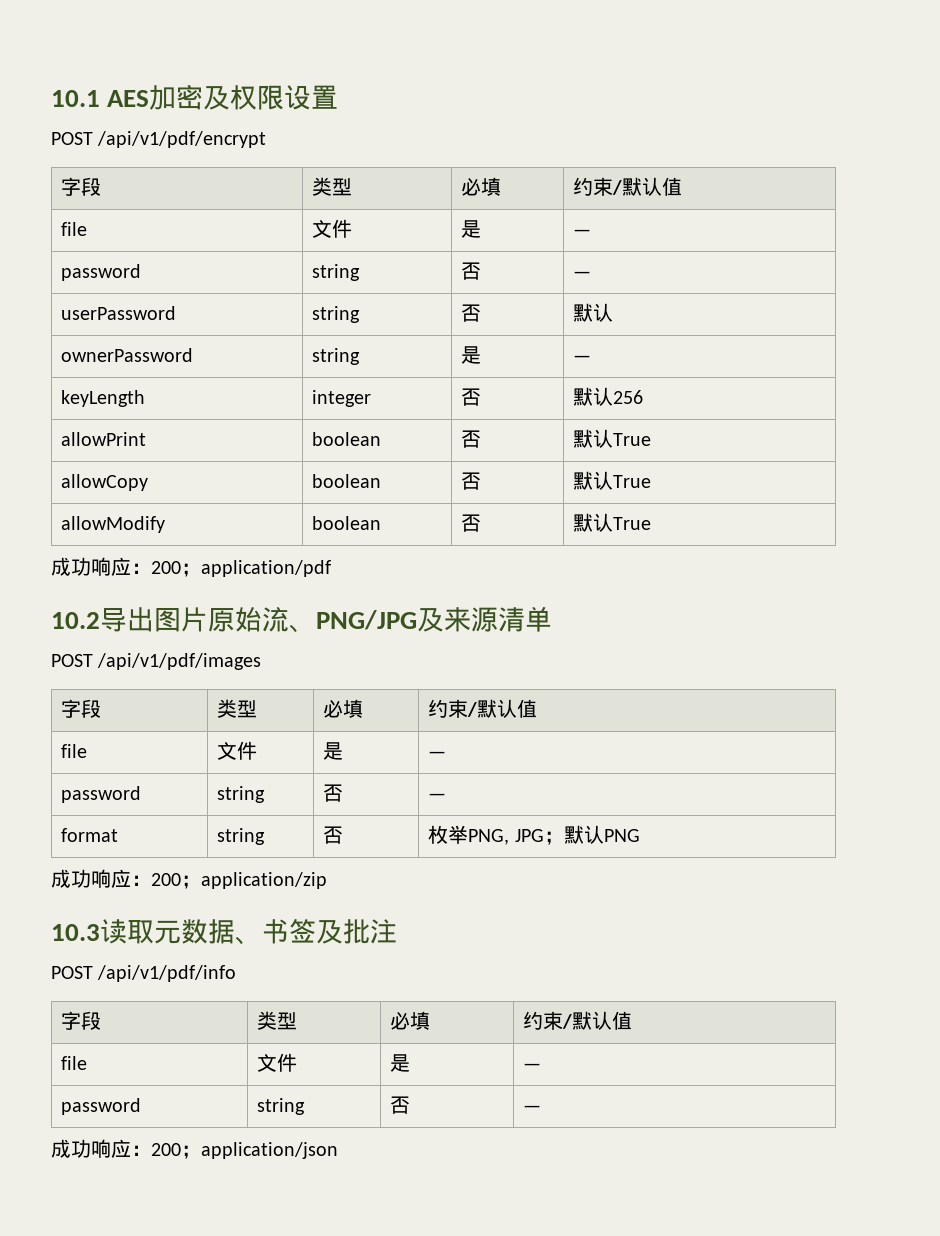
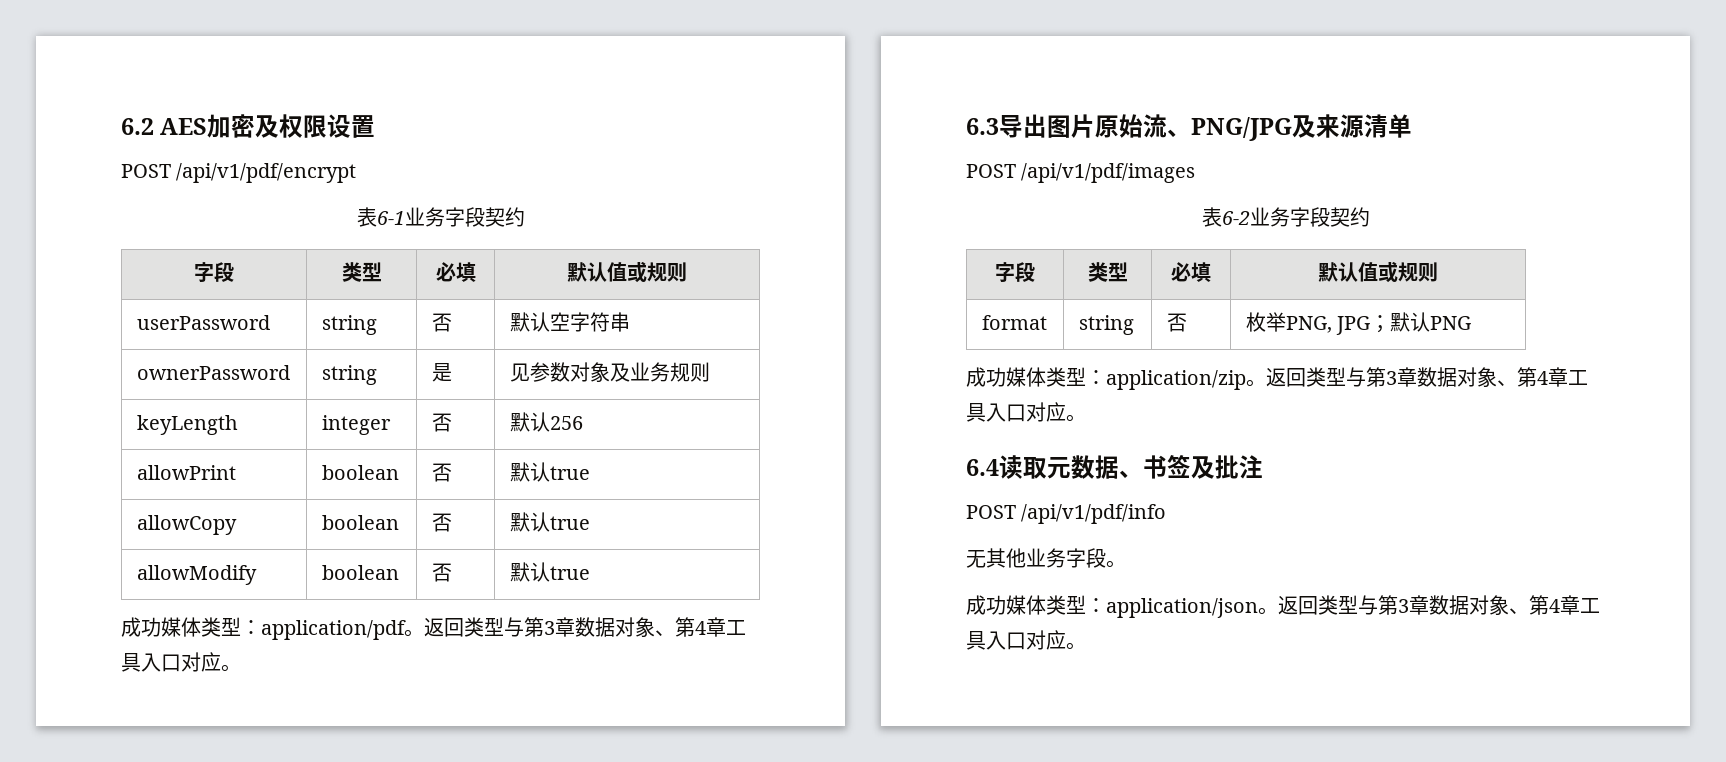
[51,90,100,107] 10.1 -> [121,118,154,135] 6.2
[61,177,102,196] [312,177,353,196] [461,177,502,196] [573,177,683,196] [61,222,88,236] [312,219,353,238] [461,220,482,238] [573,229,592,236] [61,264,142,281] [312,264,361,281] [461,262,482,280] [573,271,592,278] // 字段 | 类型 | 必填 | 约束/默认值 // file | 文件 | 是 | — // password | string | 否 | — -> [356,207,525,227] [194,262,234,282] [341,262,382,282] [435,262,476,282] [567,261,688,283] // 表6-1业务字段契约 // 字段 | 类型 | 必填 | 默认值或规则
(614, 312) none -> [549,312,630,332] 空字符串
[573,355,592,362] — -> [509,362,710,382] 见参数对象及业务规则
[613,433,652,446] True -> [549,466,590,480] true
[613,475,652,488] True -> [549,516,590,530] true
[613,517,652,530] [51,557,331,577] [51,612,100,629] True // 成功响应：200；application/pdf // 10.2 -> [549,566,590,580] [121,617,746,640] [121,652,241,672] [966,118,999,135] true // 成功媒体类型：application/pdf。返回类型与第3章数据对象、第4章工具入口对应。 // 6.3
[61,699,102,718] [217,699,258,718] [323,699,364,718] [428,699,538,718] [61,744,88,758] [217,741,258,760] [323,742,344,760] [428,751,447,758] [61,786,142,803] [217,786,266,803] [323,784,344,802] [428,793,447,800] // 字段 | 类型 | 必填 | 约束/默认值 // file | 文件 | 是 | — // password | string | 否 | — -> [1201,207,1370,227] [995,262,1035,282] [1087,262,1128,282] [1171,262,1211,282] [1318,261,1438,283] // 表6-2业务字段契约 // 字段 | 类型 | 必填 | 默认值或规则
[91,869,327,889] [51,924,100,941] 响应：200；application/zip // 10.3 -> [1006,367,1588,390] [966,402,1086,422] [966,459,999,476] 媒体类型：application/zip。返回类型与第3章数据对象、第4章工具入口对应。 // 6.4
[61,1011,102,1030] [257,1011,298,1030] [390,1011,431,1030] [523,1011,633,1030] [61,1056,88,1070] [257,1053,298,1072] [390,1054,411,1072] [523,1063,542,1070] [61,1098,142,1115] [257,1098,306,1115] [390,1096,411,1114] [523,1105,542,1112] [51,1139,338,1159] // 字段 | 类型 | 必填 | 约束/默认值 // file | 文件 | 是 | — // password | string | 否 | — // 成功响应：200；application/json -> [966,548,1126,568] [966,595,1600,618] [966,630,1086,650] // 无其他业务字段。 // 成功媒体类型：application/json。返回类型与第3章数据对象、第4章工具入口对应。

